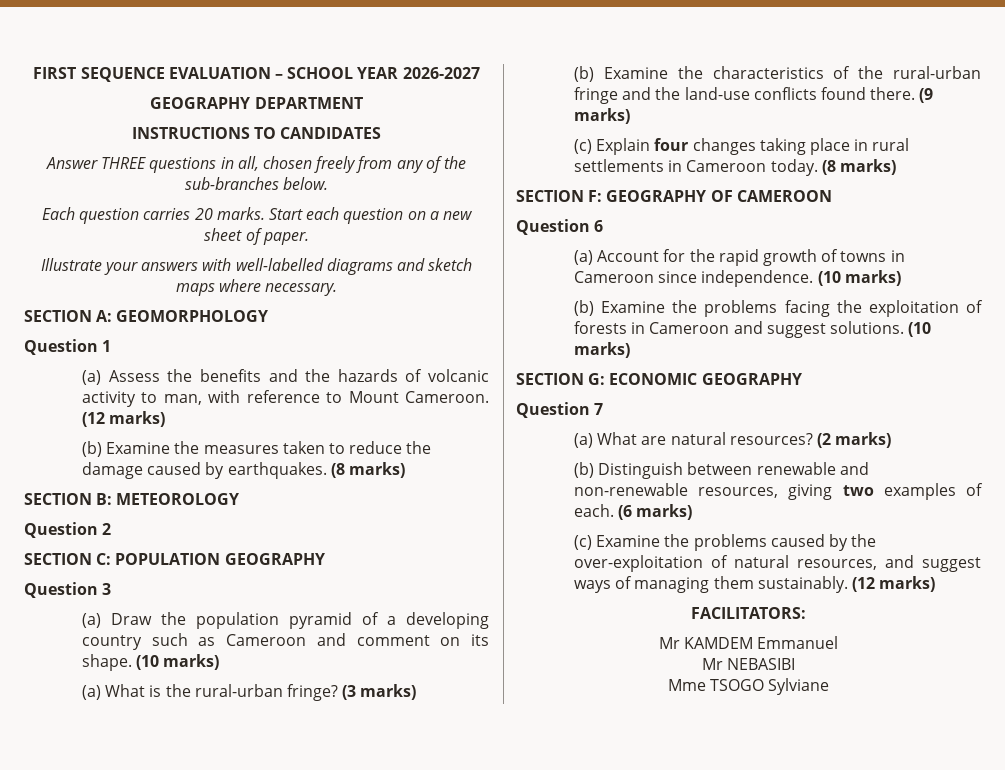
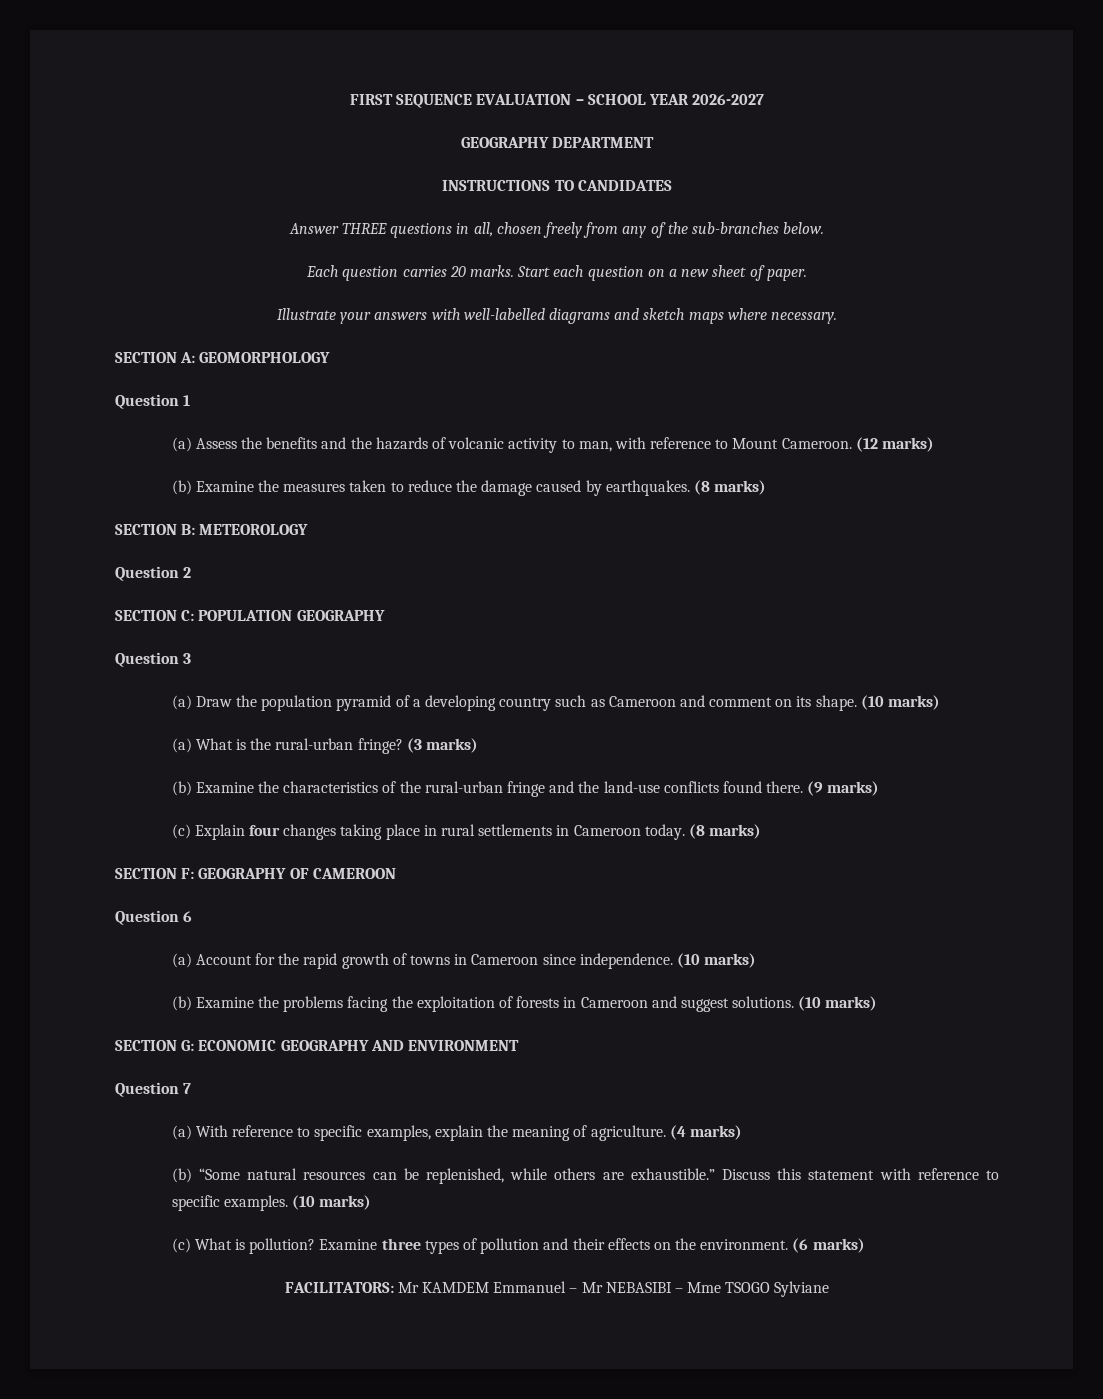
(802, 379) none -> [370,1040,519,1051] AND ENVIRONMENT
[597,432,892,448] [574,462,869,479] [574,483,983,500] [574,504,693,520] [574,534,877,551] [574,555,982,572] [574,576,875,593] What are natural resources? (2 marks) // (b) Distinguish between renewable and non-renewable resources, giving two examples of each. (6 marks) // (c) Examine the problems caused by the over-exploitation of natural resources, and suggest ways of managing them sustainably. (12 -> [195,1125,742,1141] [171,1168,999,1184] [171,1195,372,1211] [171,1238,809,1254] With reference to specific examples, explain the meaning of agriculture. (4 marks) // (b) “Some natural resources can be replenished, while others are exhaustible.” Discuss this statement with reference to specific examples. (10 marks) // (c) What is pollution? Examine three types of pollution and their effects on the environment. (6
(807, 613) // -> (394, 1287) none
(839, 642) // -> [569,1288,578,1293] –
(796, 664) // -> [674,1288,683,1293] –

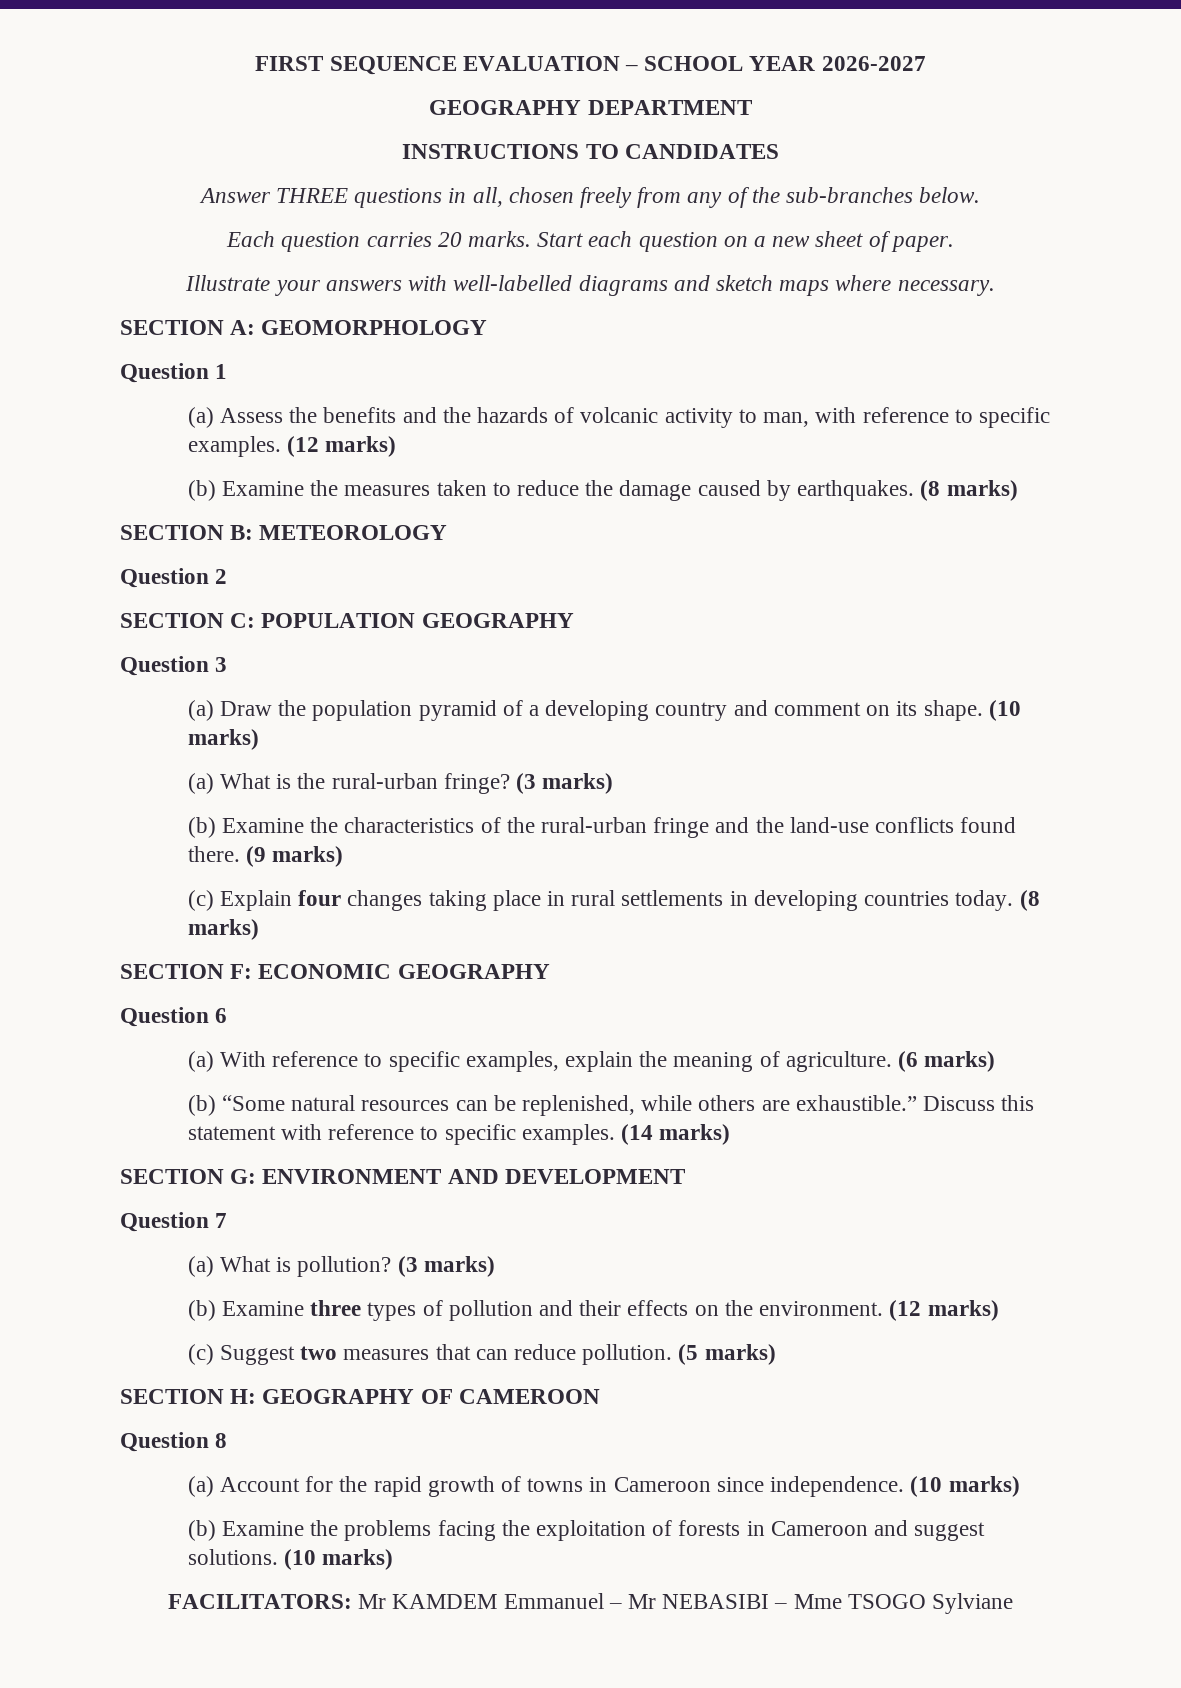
[732,438,852,449] Mount Cameroon. -> [978,407,1050,428] [187,436,281,457] specific examples.
[555,695,676,707] such as Cameroon -> (728, 711) none
[573,825,641,836] Cameroon -> [753,890,950,911] developing countries
(195, 873) none -> [258,964,550,979] [120,1007,228,1027] [187,1051,996,1072] [187,1095,1035,1116] [187,1124,731,1145] [120,1169,685,1184] [120,1212,228,1232] [187,1256,495,1277] [187,1300,999,1321] [187,1344,776,1365] [120,1389,257,1404] ECONOMIC GEOGRAPHY // Question 6 // (a) With reference to specific examples, explain the meaning of agriculture. (6 marks) // (b) “Some natural resources can be replenished, while others are exhaustible.” Discuss this statement with reference to specific examples. (14 marks) // SECTION G: ENVIRONMENT AND DEVELOPMENT // Question 7 // (a) What is pollution? (3 marks) // (b) Examine three types of pollution and their effects on the environment. (12 marks) // (c) Suggest two measures that can reduce pollution. (5 marks) // SECTION H:
[183,911,193,922] 6 -> [215,1433,228,1448] 8
[115,1040,519,1051] [115,1082,192,1097] [171,1125,742,1141] [171,1168,999,1184] [171,1195,372,1211] [171,1238,865,1254] // SECTION G: ECONOMIC GEOGRAPHY AND ENVIRONMENT // Question 7 // (a) With reference to specific examples, explain the meaning of agriculture. (4 marks) // (b) “Some natural resources can be replenished, while others are exhaustible.” Discuss this statement with reference to specific examples. (10 marks) // (c) What is pollution? Examine three types of pollution and their effects on the environment. (6 marks) -> (394, 1559) none

